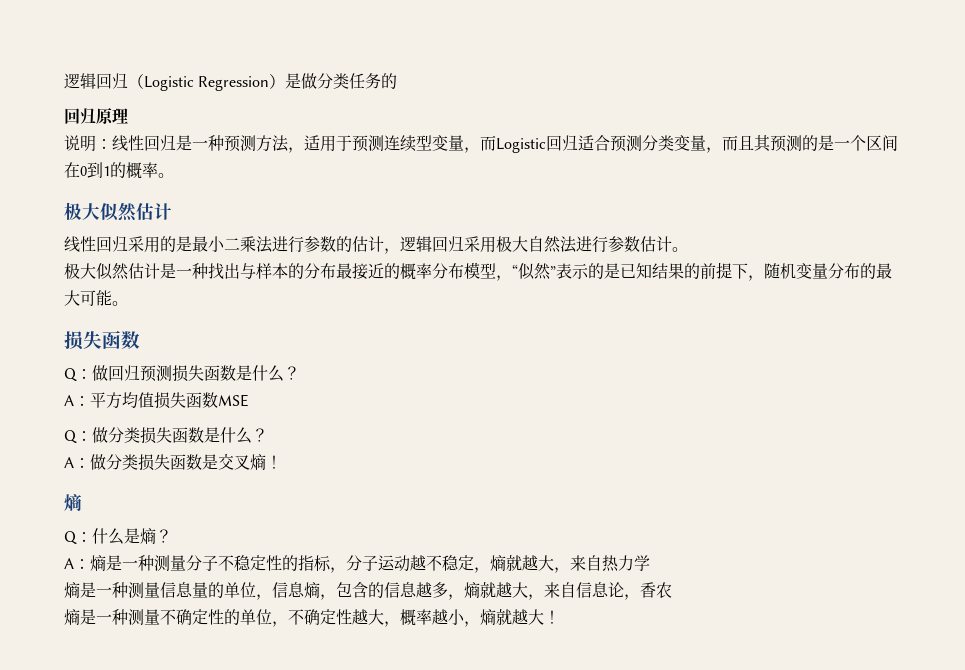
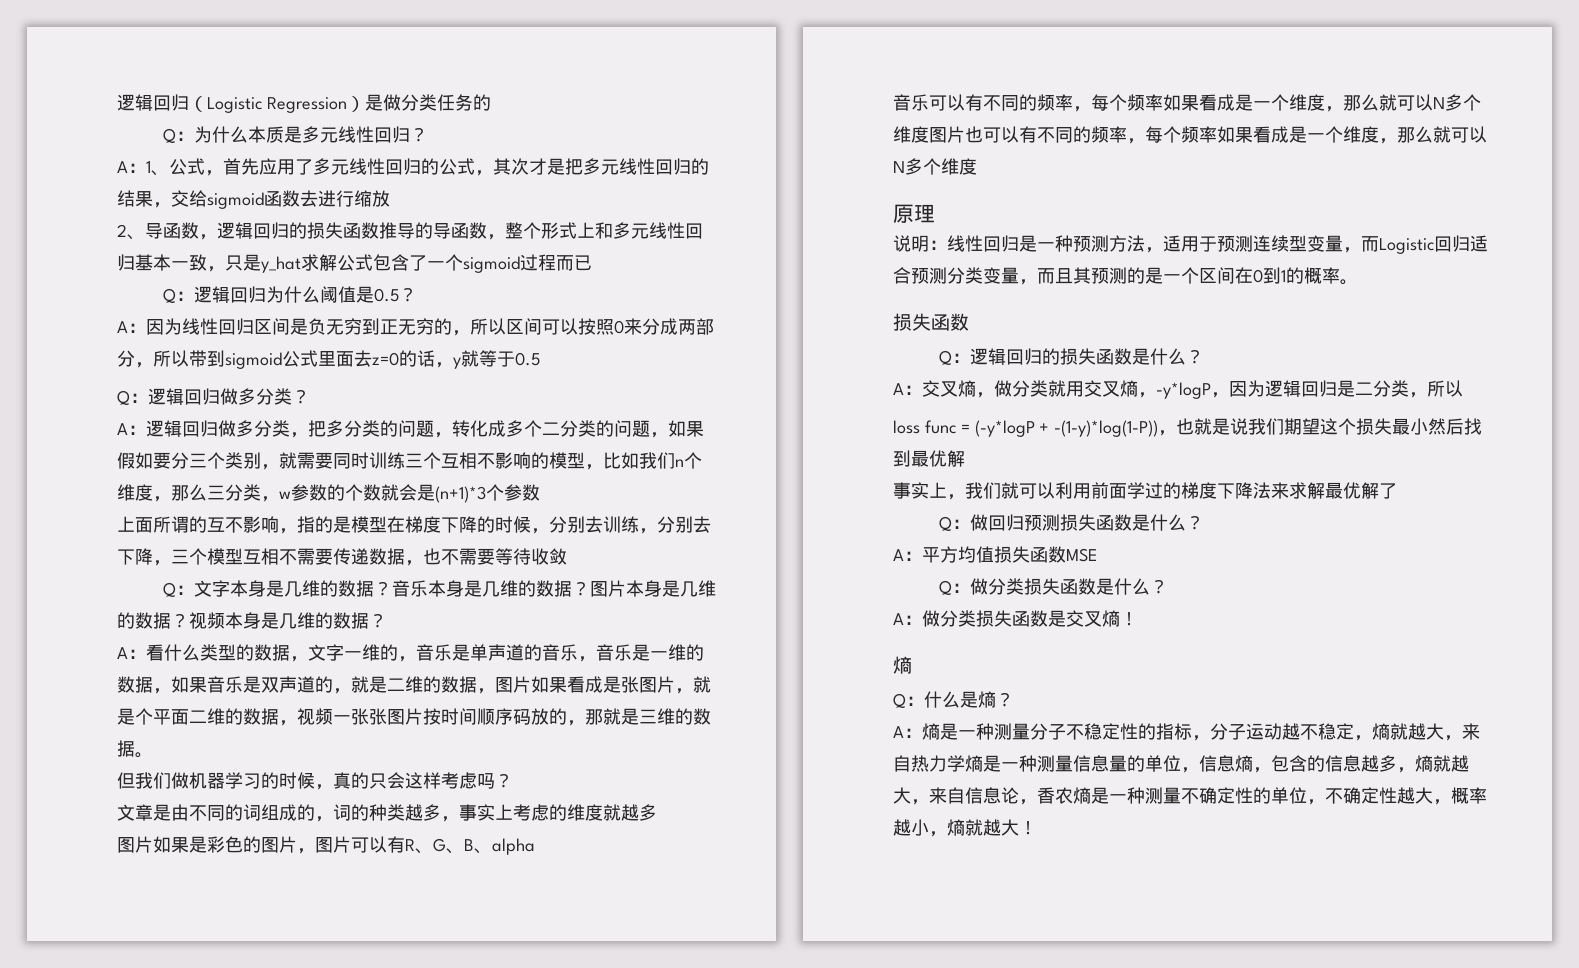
[64,108,96,124] 回归 -> [162,126,428,143] [117,158,709,176] [117,190,390,209] [117,222,703,240] [117,254,592,273] [162,286,417,303] [117,318,714,336] [117,350,540,369] [117,388,310,405] [117,420,704,438] [117,452,702,470] [117,484,540,503] [117,516,711,534] [117,548,567,566] [162,580,716,597] [117,612,387,629] [117,644,704,662] [117,676,711,694] [117,708,711,726] [117,740,153,758] [117,772,513,790] [117,804,657,822] [117,836,535,855] [893,94,1481,112] [893,126,1487,144] [893,158,977,175] Q：为什么本质是多元线性回归？ // A：1、公式，首先应用了多元线性回归的公式，其次才是把多元线性回归的结果，交给sigmoid函数去进行缩放 // 2、导函数，逻辑回归的损失函数推导的导函数，整个形式上和多元线性回归基本一致，只是y_hat求解公式包含了一个sigmoid过程而已 // Q：逻辑回归为什么阈值是0.5？ // A：因为线性回归区间是负无穷到正无穷的，所以区间可以按照0来分成两部分，所以带到sigmoid公式里面去z=0的话，y就等于0.5 // Q：逻辑回归做多分类？ // A：逻辑回归做多分类，把多分类的问题，转化成多个二分类的问题，如果假如要分三个类别，就需要同时训练三个互相不影响的模型，比如我们n个维度，那么三分类，w参数的个数就会是(n+1)*3个参数 // 上面所谓的互不影响，指的是模型在梯度下降的时候，分别去训练，分别去下降，三个模型互相不需要传递数据，也不需要等待收敛 // Q：文字本身是几维的数据？音乐本身是几维的数据？图片本身是几维的数据？视频本身是几维的数据？ // A：看什么类型的数据，文字一维的，音乐是单声道的音乐，音乐是一维的数据，如果音乐是双声道的，就是二维的数据，图片如果看成是张图片，就是个平面二维的数据，视频一张张图片按时间顺序码放的，那就是三维的数据。 // 但我们做机器学习的时候，真的只会这样考虑吗？ // 文章是由不同的词组成的，词的种类越多，事实上考虑的维度就越多 // 图片如果是彩色的图片，图片可以有R、G、B、alpha // 音乐可以有不同的频率，每个频率如果看成是一个维度，那么就可以N多个维度图片也可以有不同的频率，每个频率如果看成是一个维度，那么就可以N多个维度 //
[64,202,172,222] [64,236,688,254] [64,262,892,281] [64,290,128,306] [64,330,140,350] 极大似然估计 // 线性回归采用的是最小二乘法进行参数的估计，逻辑回归采用极大自然法进行参数估计。 // 极大似然估计是一种找出与样本的分布最接近的概率分布模型，“似然”表示的是已知结果的前提下，随机变量分布的最大可能。 // 损失函数 -> [893,313,969,331] [938,348,1204,365] [893,380,1463,399] [893,418,1483,437] [893,450,965,467] [893,482,1397,500] 损失函数 // Q：逻辑回归的损失函数是什么？ // A：交叉熵，做分类就用交叉熵，-y*logP，因为逻辑回归是二分类，所以 // loss func = (-y*logP + -(1-y)*log(1-P))，也就是说我们期望这个损失最小然后找到最优解 // 事实上，我们就可以利用前面学过的梯度下降法来求解最优解了
(650, 563) // -> (965, 763) none
(672, 590) // -> (1073, 795) none

